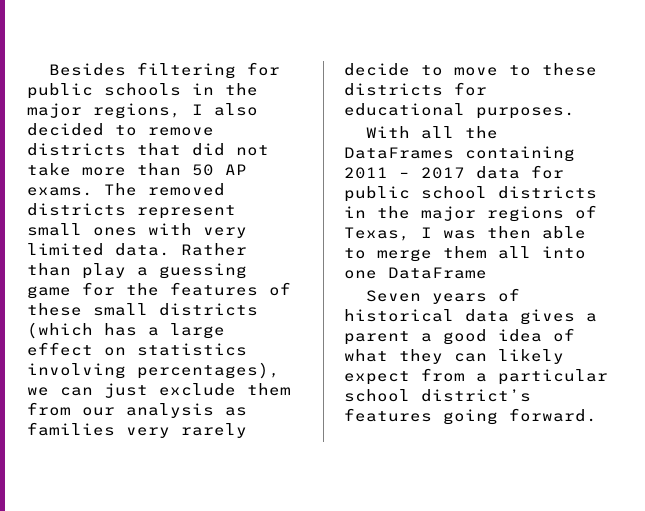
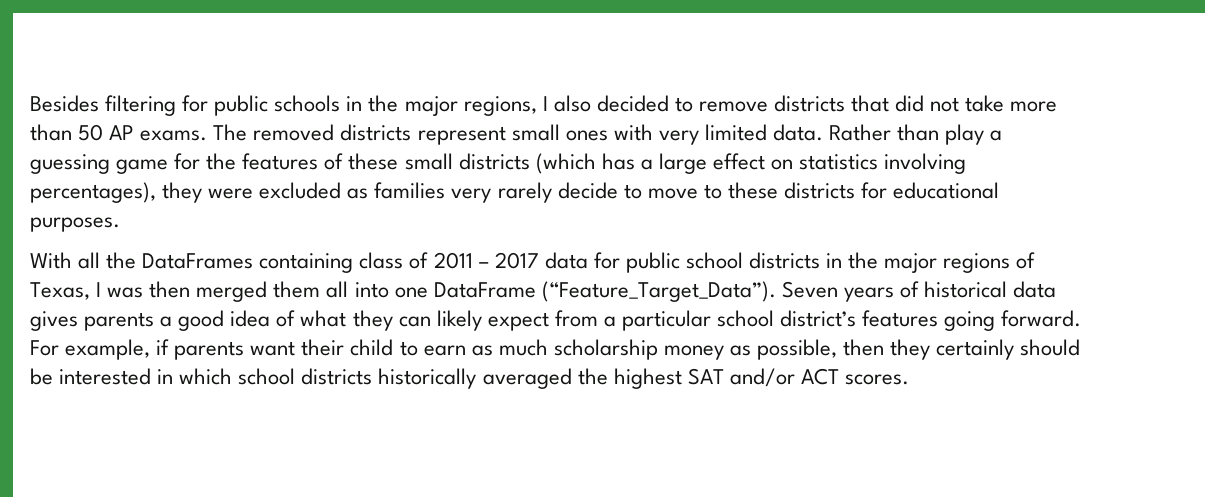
[27,383,291,398] [27,402,214,418] we can just exclude them from our analysis -> [162,182,342,203] they were excluded
(575, 154) none -> [359,252,429,269] class of
[542,226,586,239] [344,248,432,262] able to merge -> [196,281,268,302] merged
(487, 273) // -> [541,281,776,302] (“Feature_Target_Data”).
[586,313,597,322] [344,331,410,345] a parent -> [84,312,155,331] parents
(597, 415) none -> [30,339,1081,360] [30,368,909,389] For example, if parents want their child to earn as much scholarship money as possible, then they certainly should be interested in which school districts historically averaged the highest SAT and/or ACT scores.

